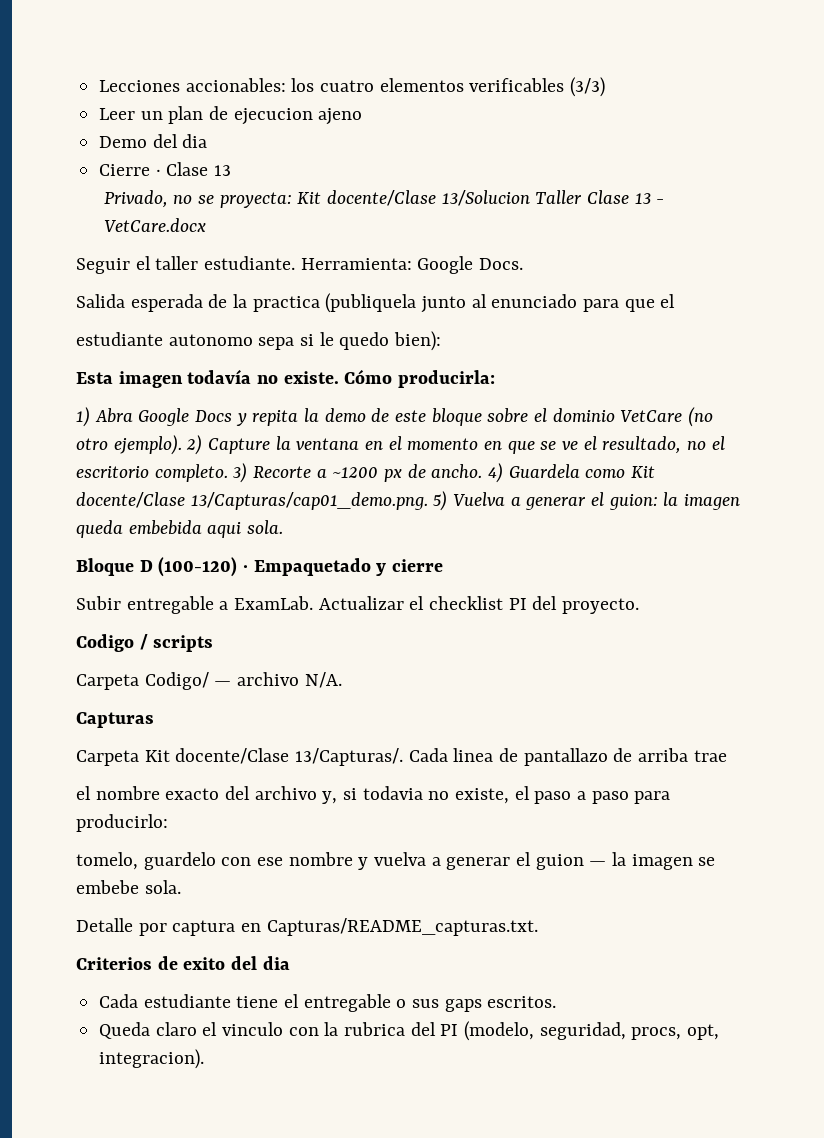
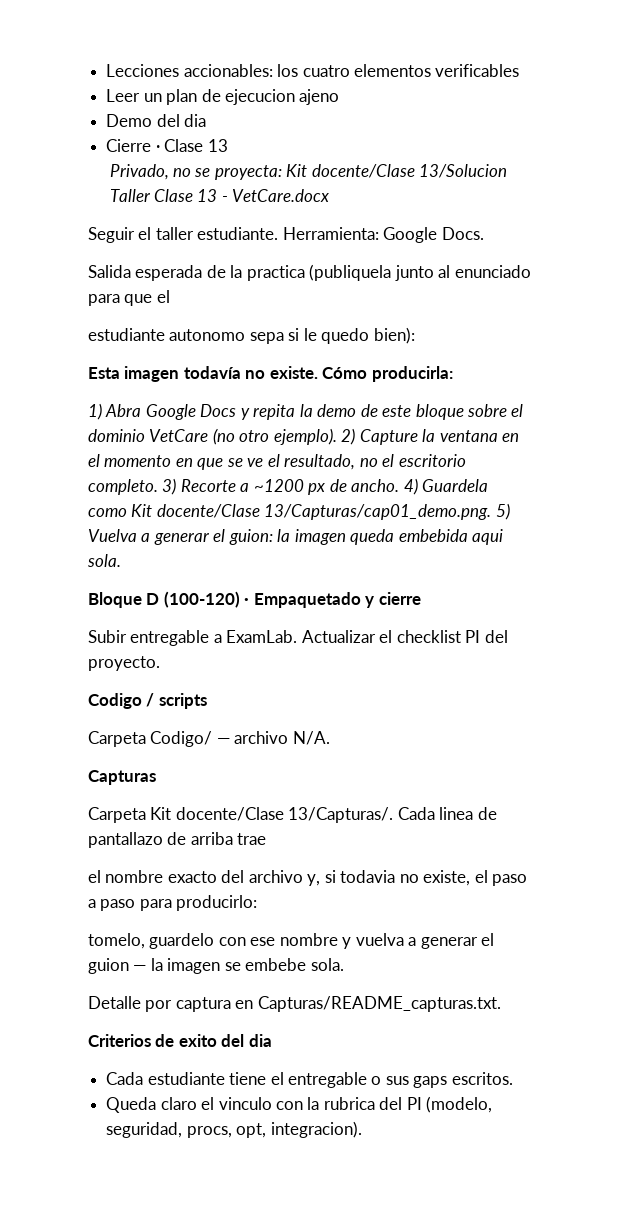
[570,77,606,97] (3/3) -> (520, 70) none

